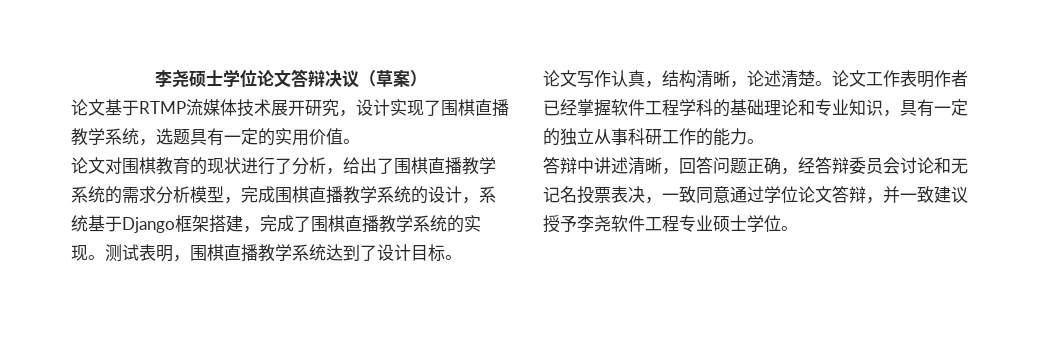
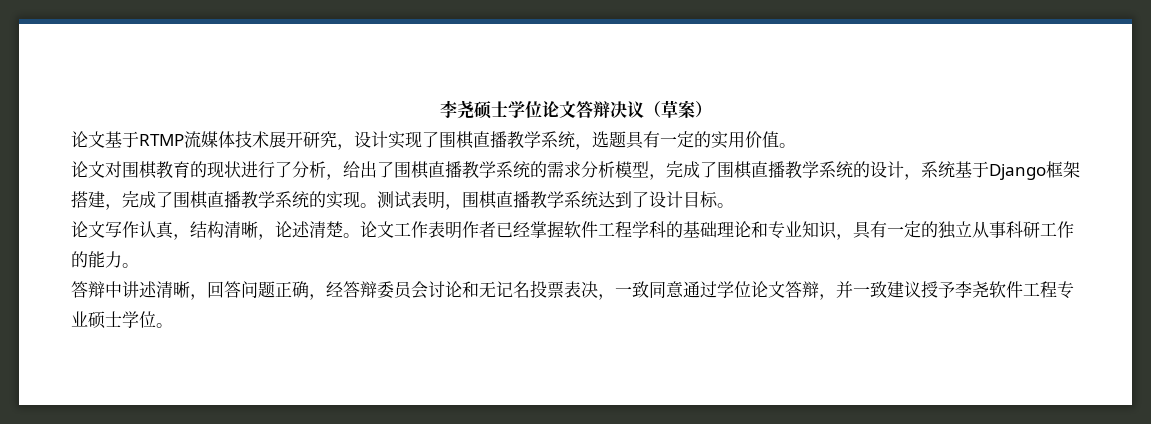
(275, 194) none -> [700,161,717,178] 了

